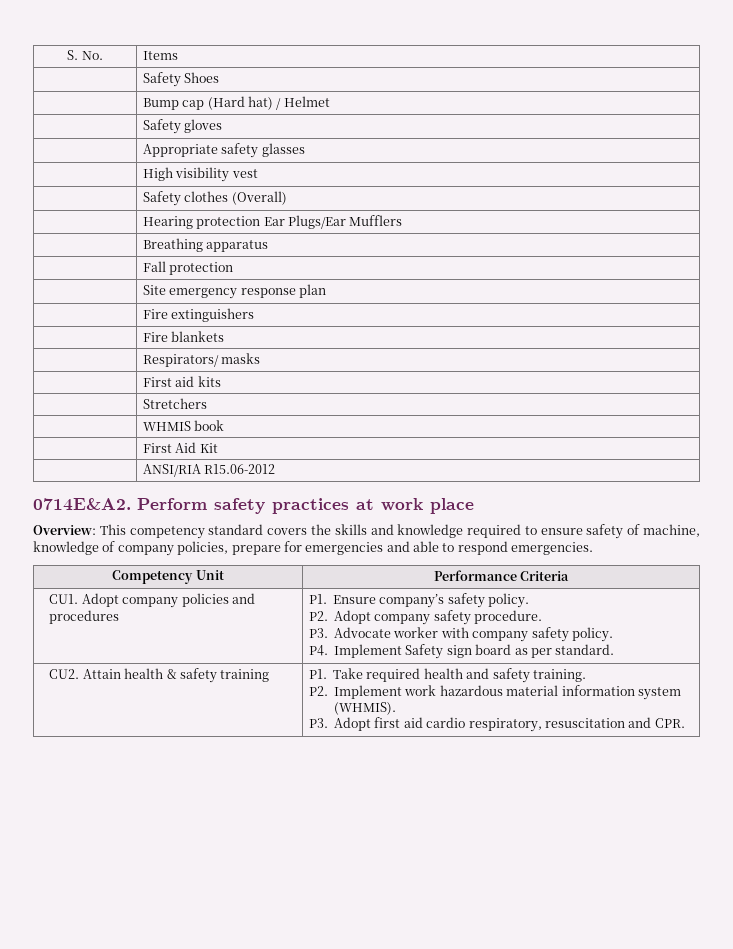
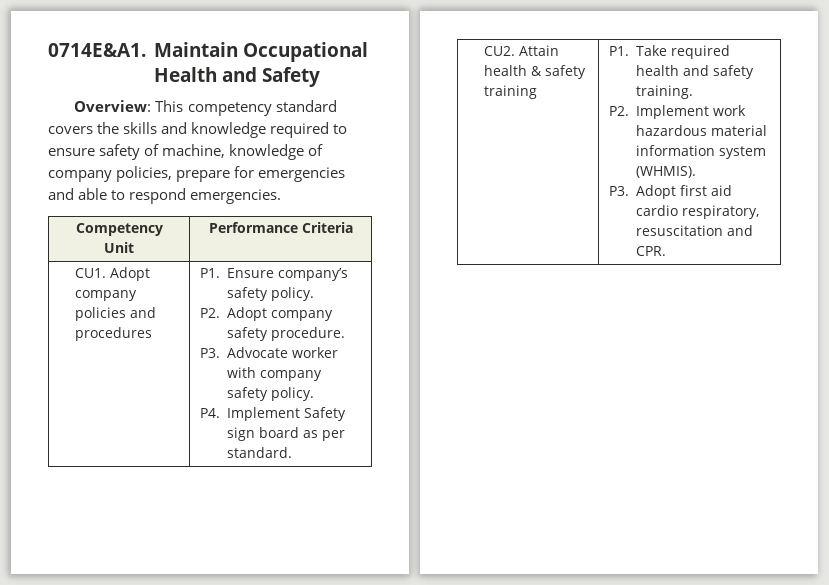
[67,50,103,60] [142,51,178,60] [142,72,220,87] [142,96,330,110] [142,119,223,134] [142,143,305,158] [142,167,258,182] [142,191,287,206] [142,215,403,229] [142,238,269,252] [142,261,234,275] [142,284,326,299] [142,308,255,322] [142,331,225,342] [142,353,261,367] [142,376,221,387] [142,398,207,409] [142,420,225,431] [142,442,218,453] [142,464,276,477] [33,498,475,514] S. No. | Items // | Safety Shoes // | Bump cap (Hard hat) / Helmet // | Safety gloves // | Appropriate safety glasses // | High visibility vest // | Safety clothes (Overall) // | Hearing protection Ear Plugs/Ear Mufflers // | Breathing apparatus // | Fall protection // | Site emergency response plan // | Fire extinguishers // | Fire blankets // | Respirators/ masks // | First aid kits // | Stretchers // | WHMIS book // | First Aid Kit // | ANSI/RIA R15.06-2012 // 0714E&A2. Perform safety practices at work place -> [48,42,368,62] [153,67,320,87] 0714E&A1. Maintain Occupational Health and Safety

